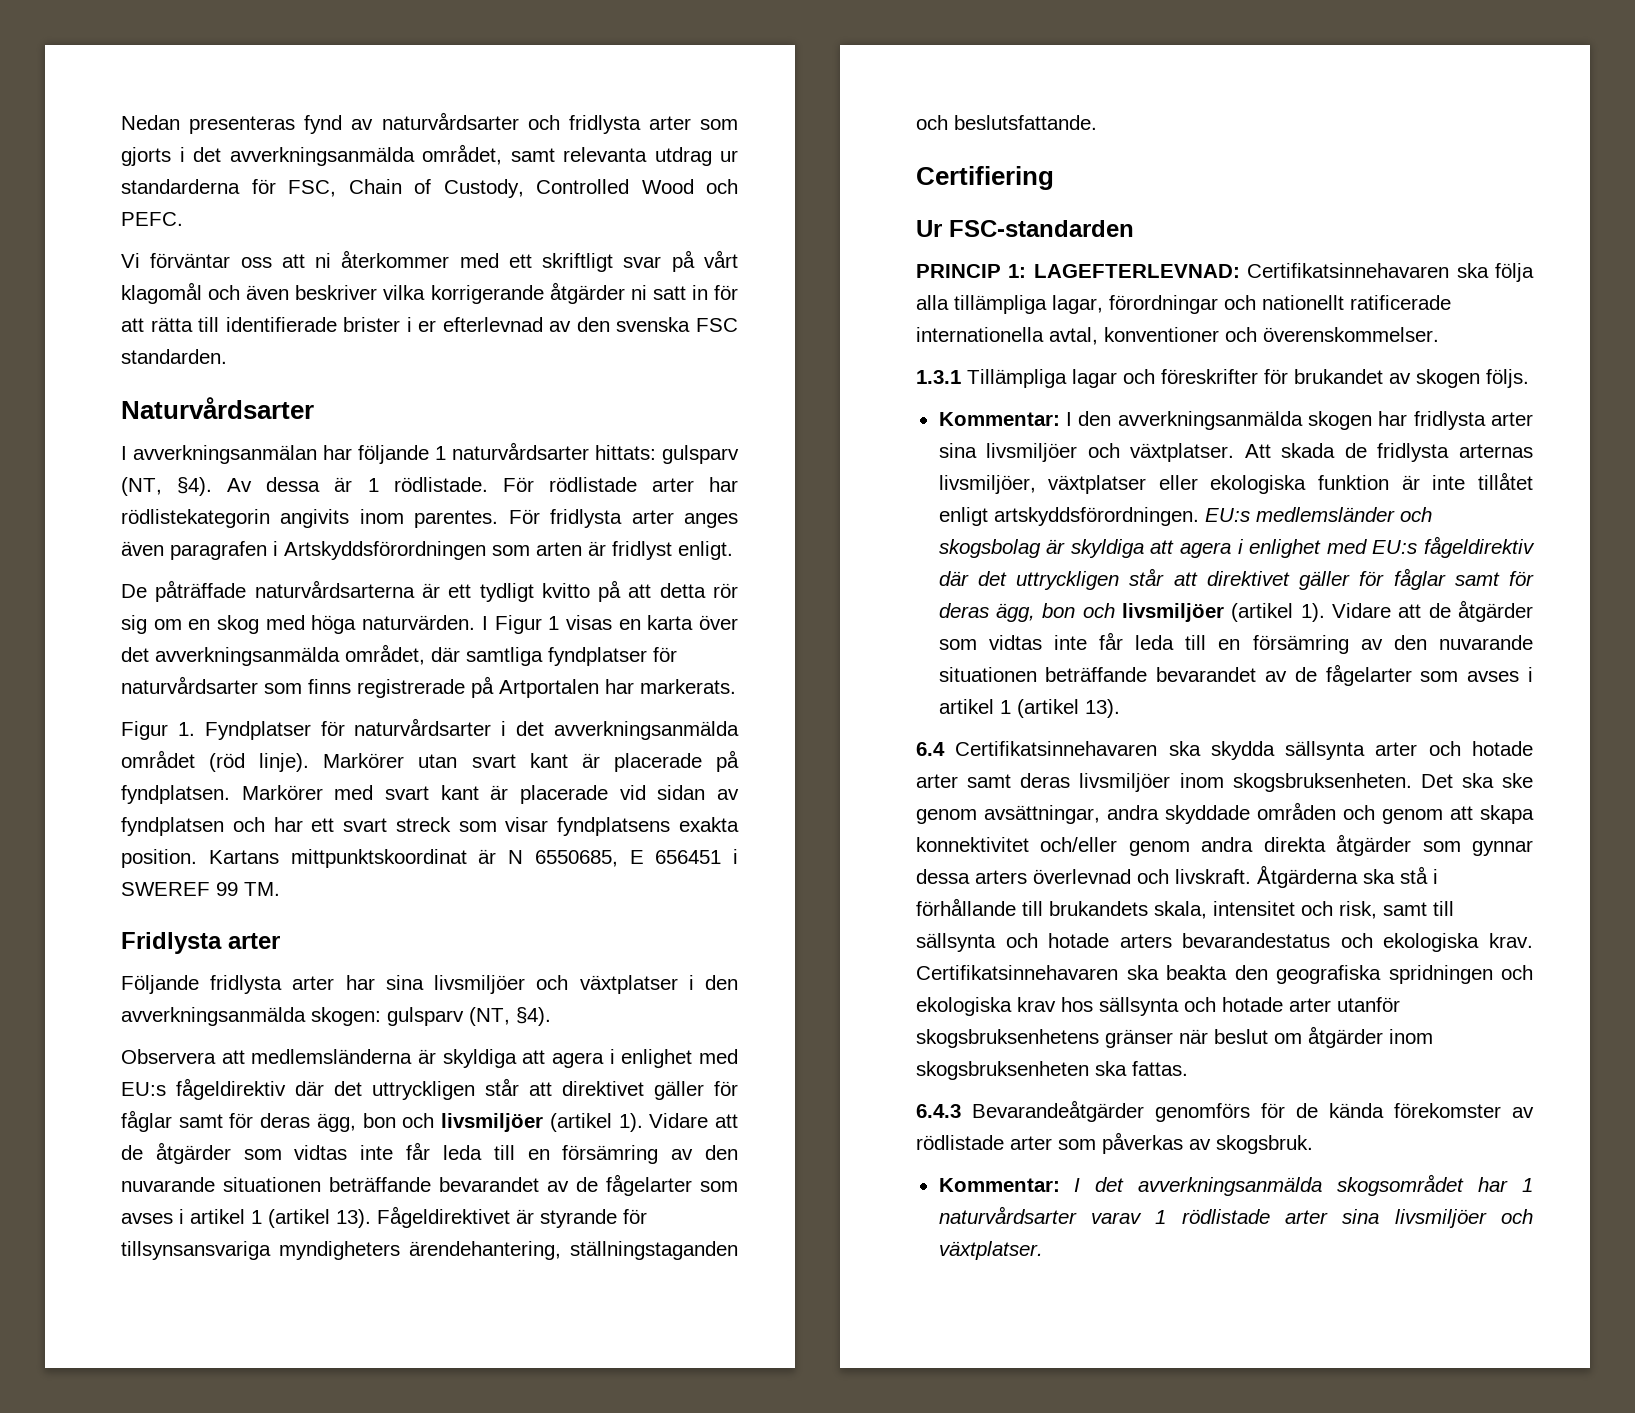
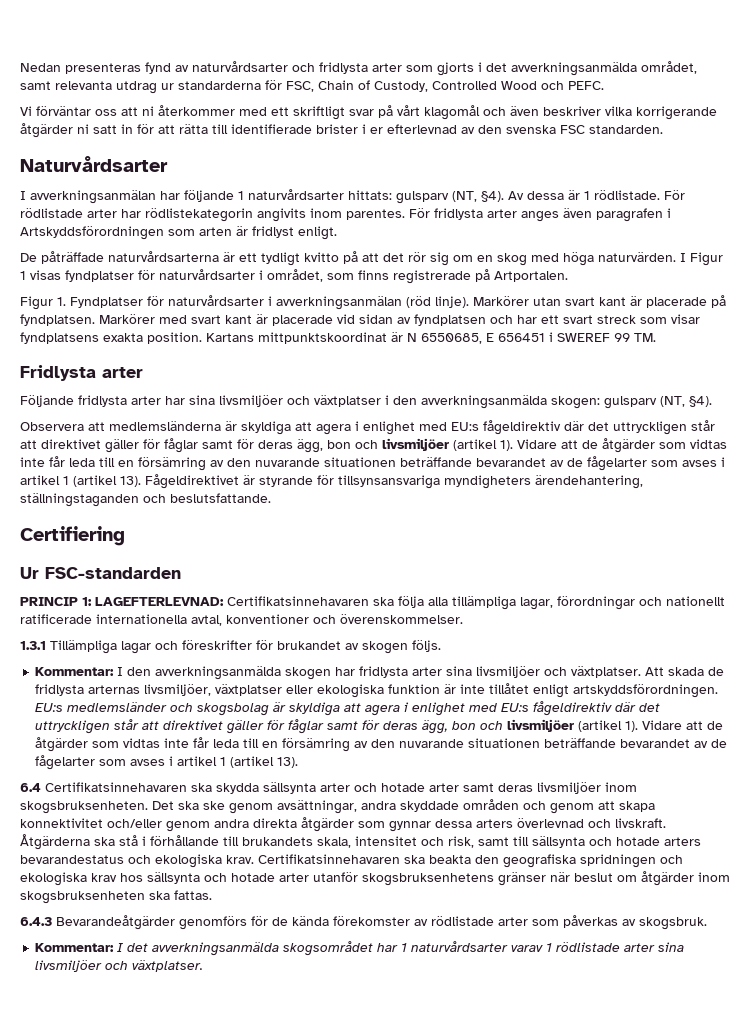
[659,583,706,598] detta -> [383,253,404,262] det
[618,615,738,630] [121,644,543,666] en karta över det avverkningsanmälda området, där samtliga -> (61, 275) none
(258, 685) none -> [259,269,323,282] i området,
[499,679,736,698] Artportalen har markerats. -> [494,271,568,282] Artportalen.
[516,721,739,740] [121,750,195,768] det avverkningsanmälda området -> [276,296,402,310] avverkningsanmälan

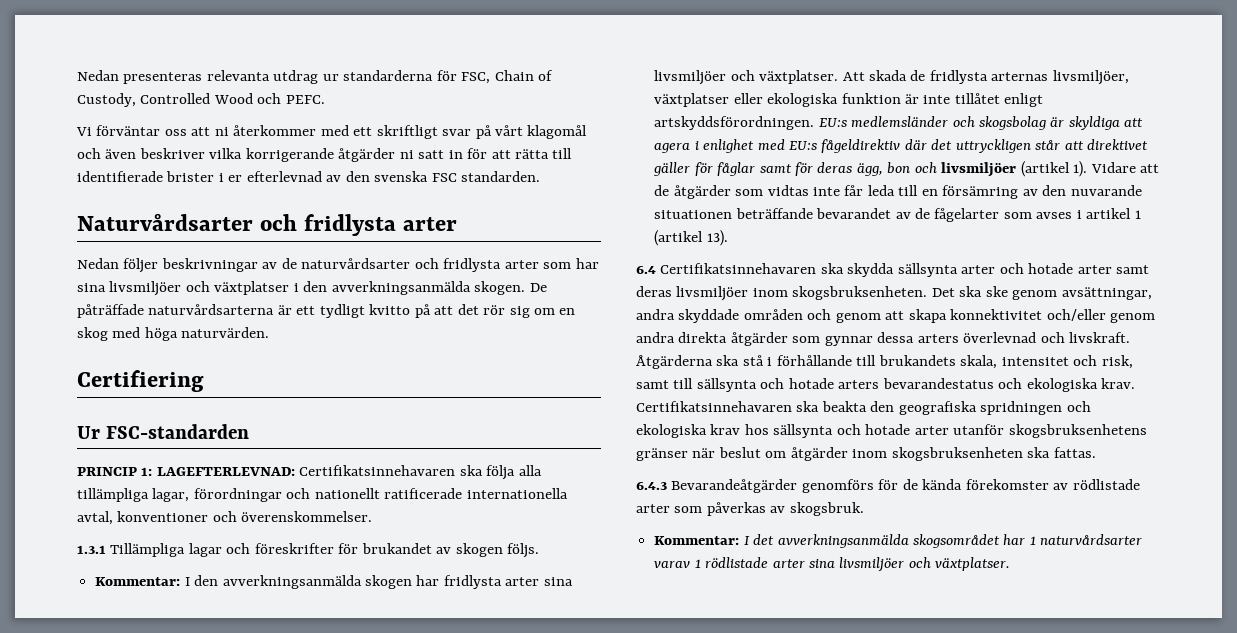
[145,61,697,76] [20,81,51,90] fynd av naturvårdsarter och fridlysta arter som gjorts i det avverkningsanmälda området, samt -> (203, 78) none
[20,189,685,204] [20,208,671,222] [20,226,337,240] // I avverkningsanmälan har följande 1 naturvårdsarter hittats: gulsparv (NT, §4). Av dessa är 1 rödlistade. För rödlistade arter har rödlistekategorin angivits inom parentes. För fridlysta arter anges även paragrafen i Artskyddsförordningen som arten är fridlyst enligt. // -> [260,214,458,236] [77,258,599,273] [77,281,526,296] och fridlysta arter // Nedan följer beskrivningar av de naturvårdsarter och fridlysta arter som har sina livsmiljöer och växtplatser i den avverkningsanmälda skogen.
[680,252,723,266] [20,269,568,284] [20,295,726,310] [20,314,700,326] [20,332,656,344] [20,365,143,381] [20,395,712,409] [20,420,715,435] [20,438,727,453] [20,456,725,471] [20,474,643,489] [20,493,271,507] I Figur 1 visas fyndplatser för naturvårdsarter i området, som finns registrerade på Artportalen. // Figur 1. Fyndplatser för naturvårdsarter i avverkningsanmälan (röd linje). Markörer utan svart kant är placerade på fyndplatsen. Markörer med svart kant är placerade vid sidan av fyndplatsen och har ett svart streck som visar fyndplatsens exakta position. Kartans mittpunktskoordinat är N 6550685, E 656451 i SWEREF 99 TM. // Fridlysta arter // Följande fridlysta arter har sina livsmiljöer och växtplatser i den avverkningsanmälda skogen: gulsparv (NT, §4). // Observera att medlemsländerna är skyldiga att agera i enlighet med EU:s fågeldirektiv där det uttryckligen står att direktivet gäller för fåglar samt för deras ägg, bon och livsmiljöer (artikel 1). Vidare att de åtgärder som vidtas inte får leda till en försämring av den nuvarande situationen beträffande bevarandet av de fågelarter som avses i artikel 1 (artikel 13). Fågeldirektivet är styrande för tillsynsansvariga myndigheters ärendehantering, ställningstaganden och beslutsfattande. -> (270, 332) none

